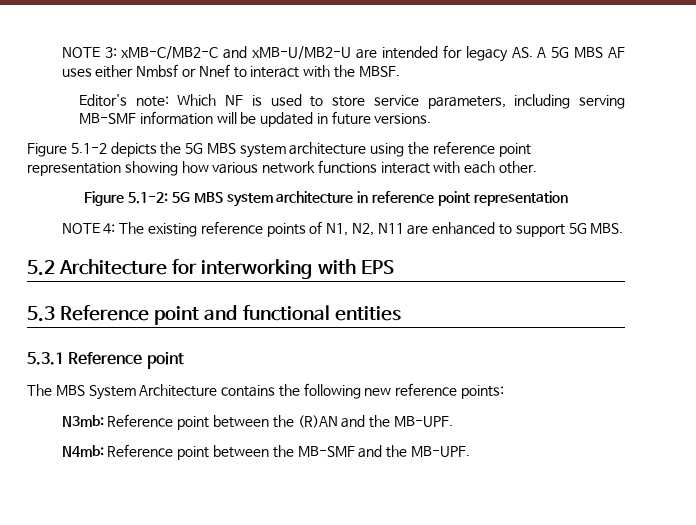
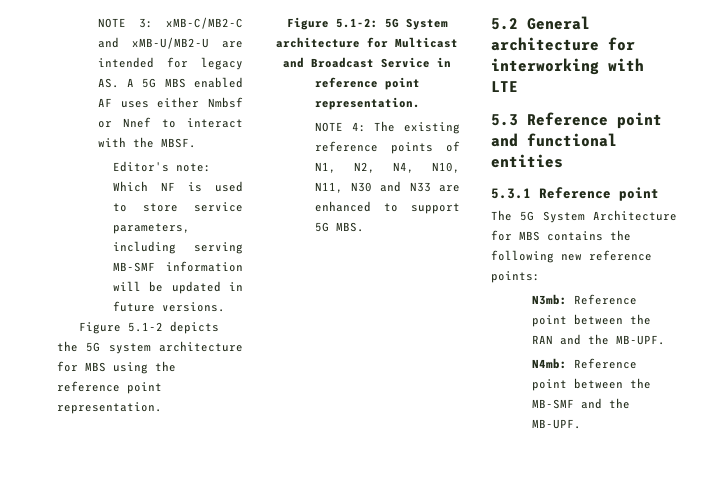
(604, 52) none -> [194,77,243,88] enabled
[206,142,367,158] MBS system architecture -> [108,341,243,354] [57,361,106,372] system architecture for MBS
[27,160,538,176] [84,191,354,207] representation showing how various network functions interact with each other. // Figure 5.1-2: 5G MBS system architecture -> [57,402,162,414] [286,17,448,30] [276,37,458,48] [283,57,430,68] representation. // Figure 5.1-2: 5G System architecture for Multicast and Broadcast Service
[473,191,568,206] representation -> [314,97,420,110] representation.
[377,223,404,234] N11 -> [392,162,460,173] [314,181,431,193] N4, N10, N11, N30 and N33
[59,259,168,275] Architecture -> [527,16,590,30] [491,37,599,51] General architecture
[360,260,394,274] EPS -> [491,81,518,92] LTE
[55,385,85,396] MBS -> [520,211,535,221] 5G
(218, 390) none -> [491,230,540,241] for MBS
[297,415,338,428] (R)AN -> [531,335,553,344] RAN

